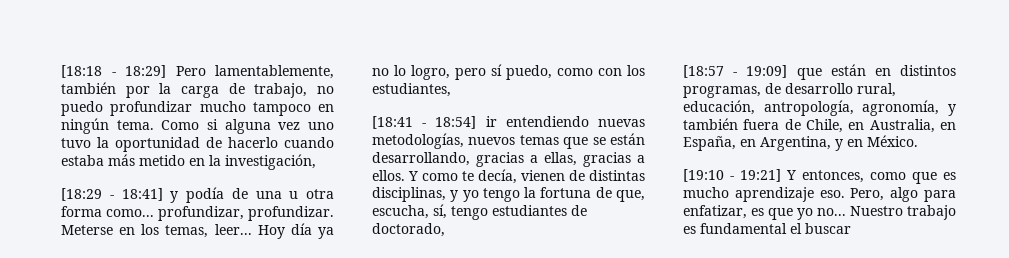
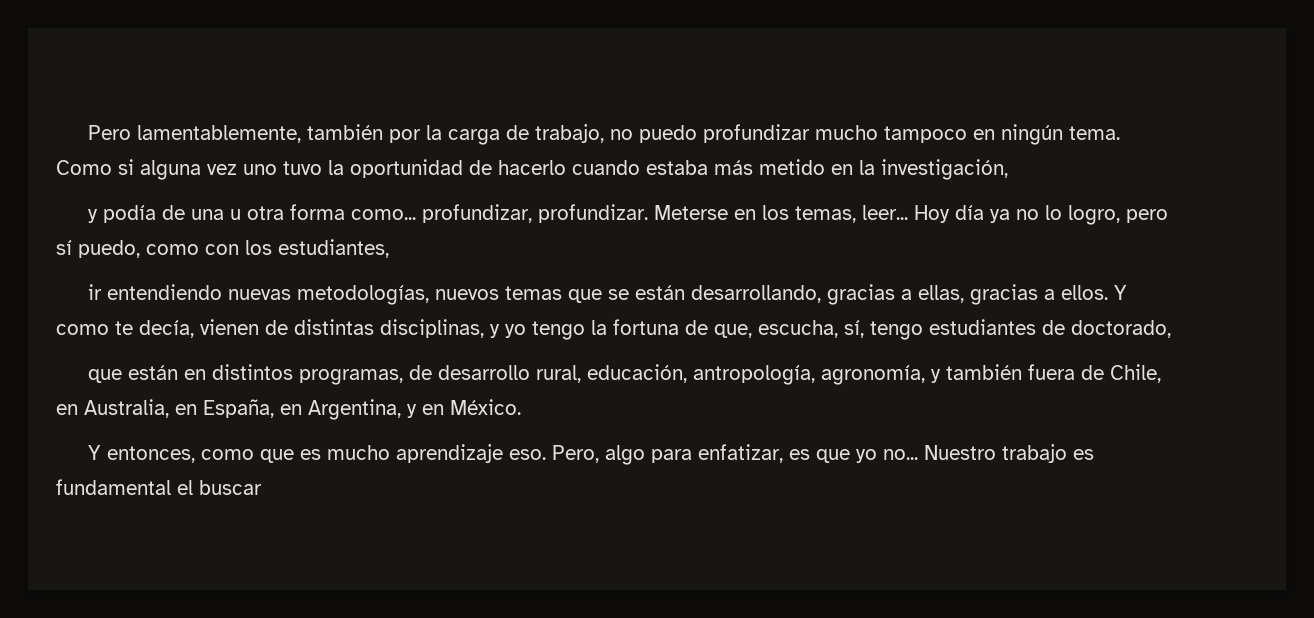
[61,65,166,78] [18:18 - 18:29] -> (87, 132) none
[61,188,163,201] [18:29 - 18:41] -> (1008, 169) none
[372,116,477,129] [18:41 - 18:54] -> (389, 248) none
[683,65,788,78] [18:57 - 19:09] -> (1171, 329) none
[683,169,781,182] [19:10 - 19:21] -> (521, 407) none

